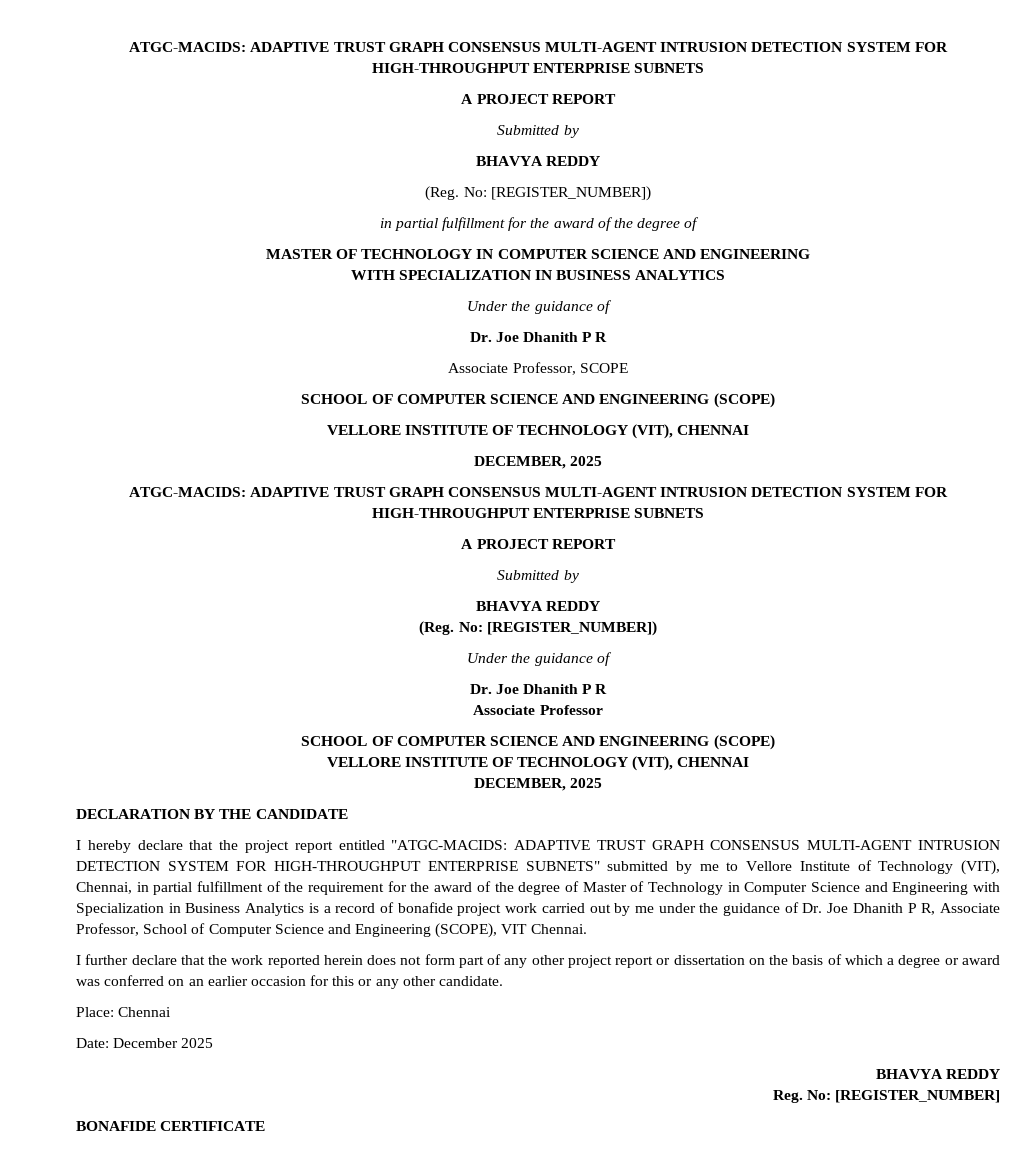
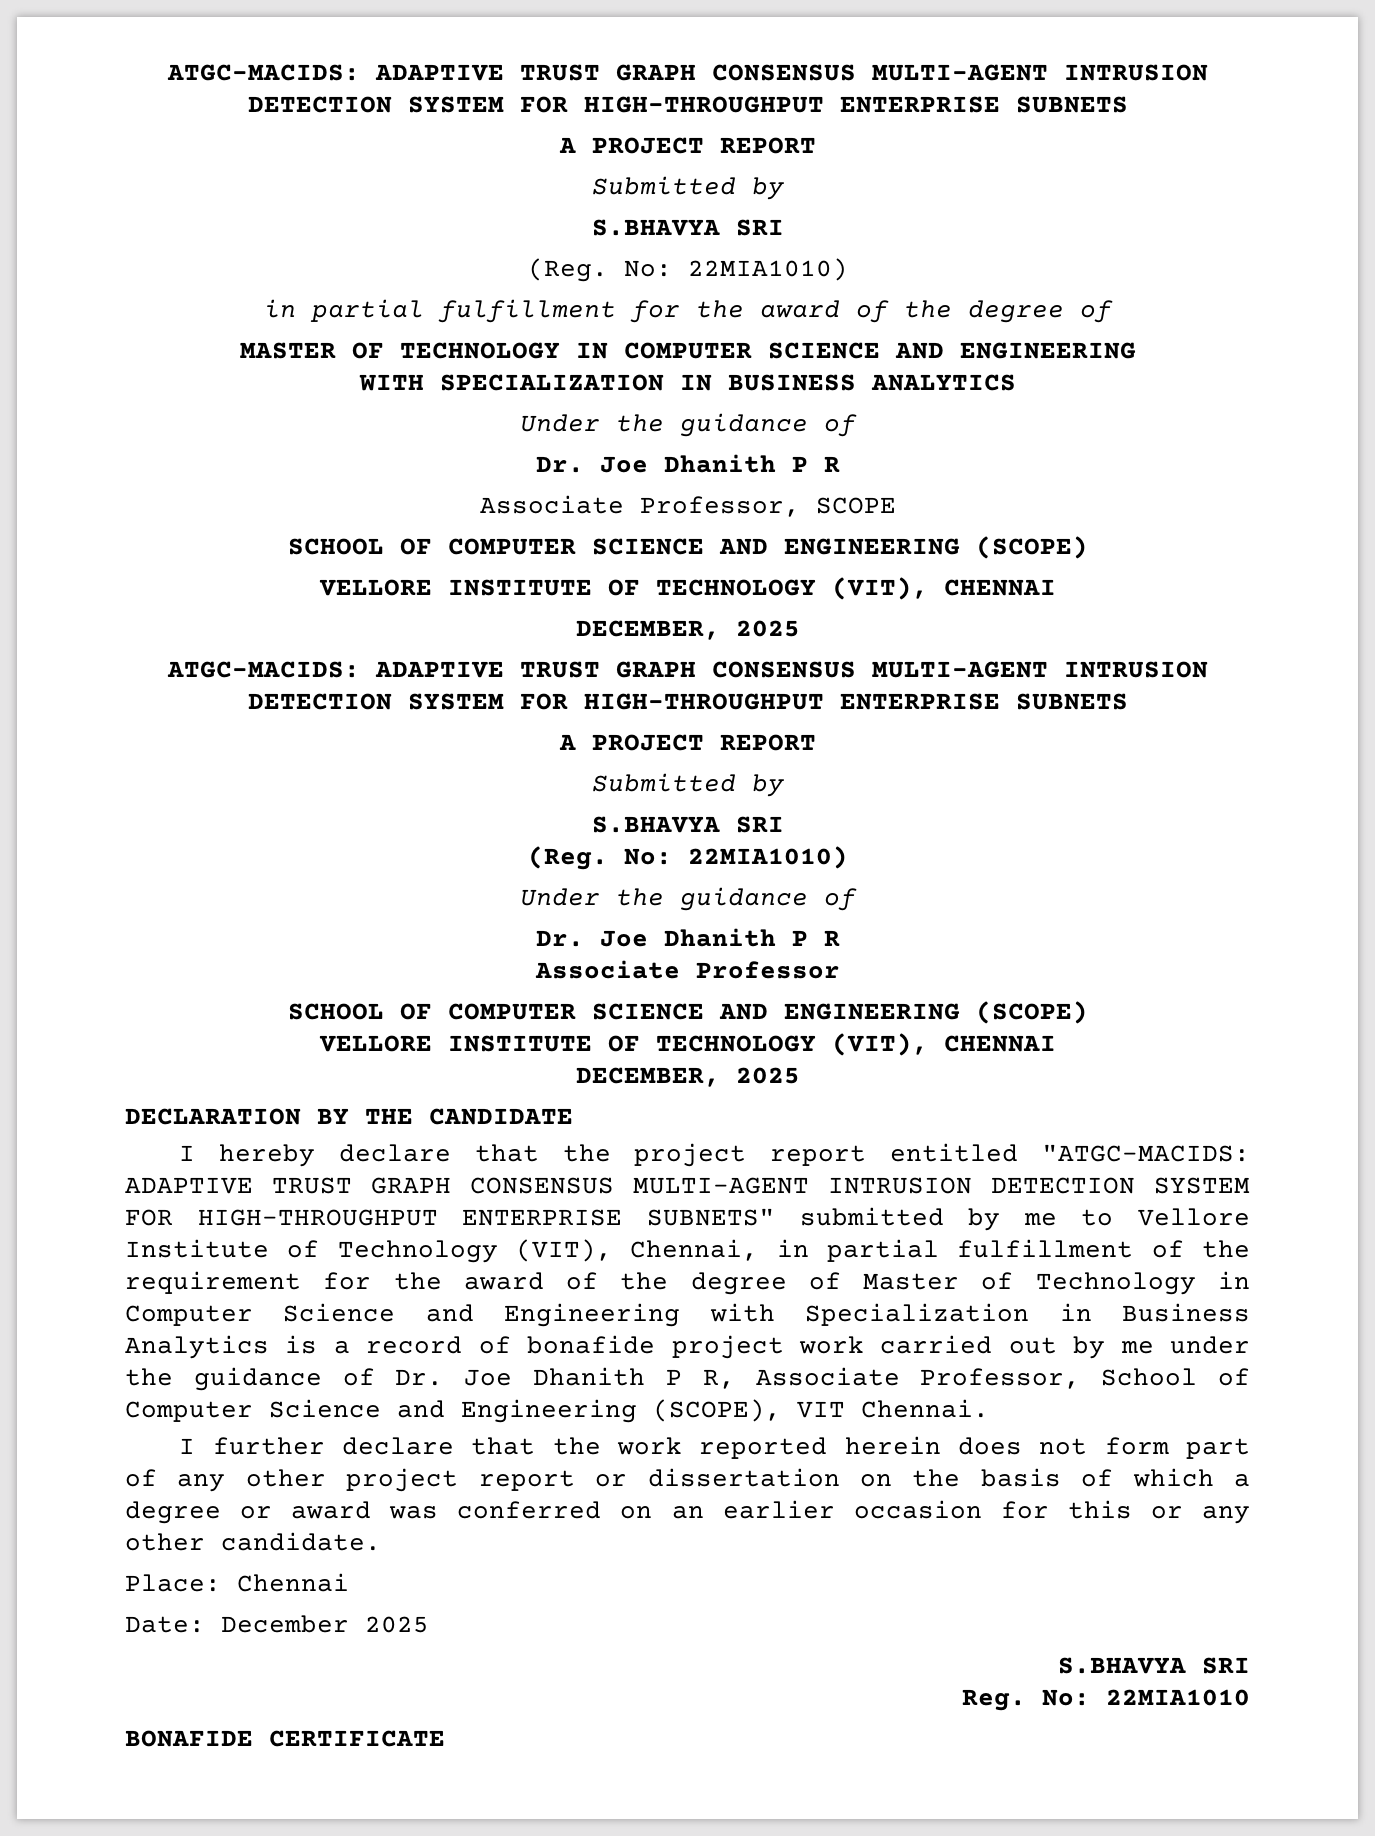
[475,156,601,166] [425,186,651,201] BHAVYA REDDY // (Reg. No: [REGISTER_NUMBER]) -> [591,219,784,236] [527,258,848,282] S.BHAVYA SRI // (Reg. No: 22MIA1010)
[475,601,601,611] [419,621,657,636] BHAVYA REDDY // (Reg. No: [REGISTER_NUMBER]) -> [591,816,784,833] [527,846,848,870] S.BHAVYA SRI // (Reg. No: 22MIA1010)
[875,1069,1000,1079] BHAVYA REDDY -> [1058,1657,1250,1674] S.BHAVYA SRI
[834,1090,1000,1103] [REGISTER_NUMBER] -> [1106,1689,1250,1706] 22MIA1010

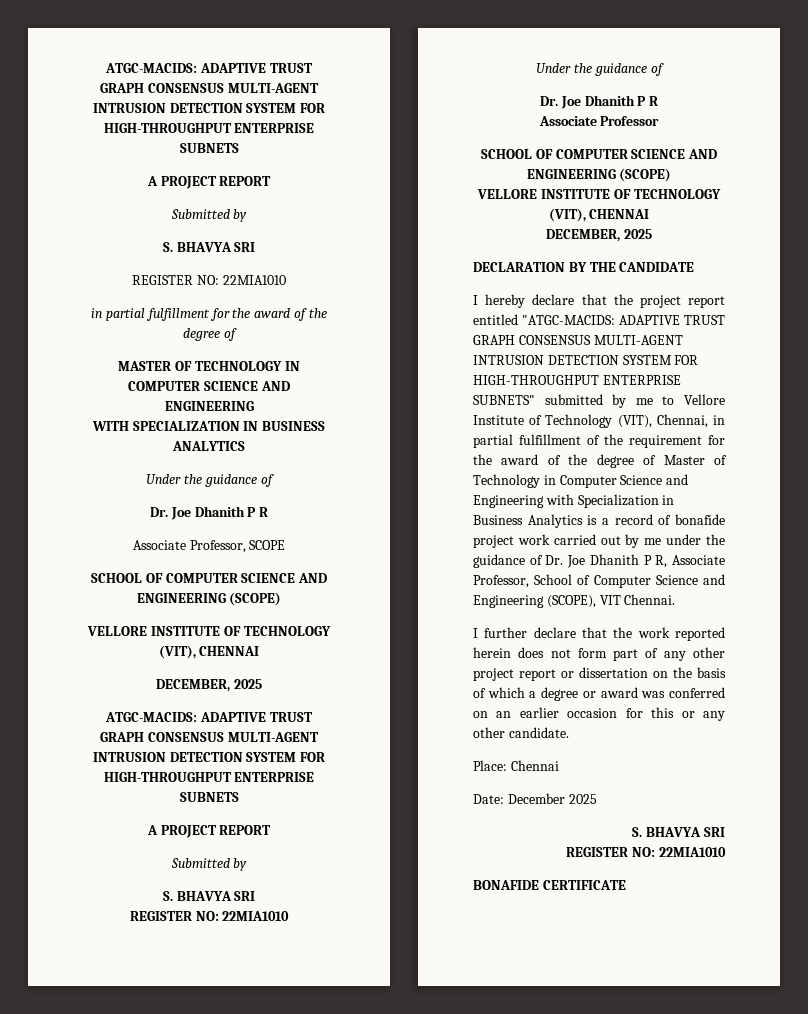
[591,219,784,236] [527,258,848,282] S.BHAVYA SRI // (Reg. No: 22MIA1010) -> [162,242,256,252] [132,275,286,285] S. BHAVYA SRI // REGISTER NO: 22MIA1010
[591,816,784,833] [527,846,848,870] S.BHAVYA SRI // (Reg. No: 22MIA1010) -> [162,891,256,901] [129,911,290,921] S. BHAVYA SRI // REGISTER NO: 22MIA1010
[1058,1657,1250,1674] [962,1689,1090,1711] S.BHAVYA SRI // Reg. No: -> [632,827,725,837] [566,847,656,857] S. BHAVYA SRI // REGISTER NO:

